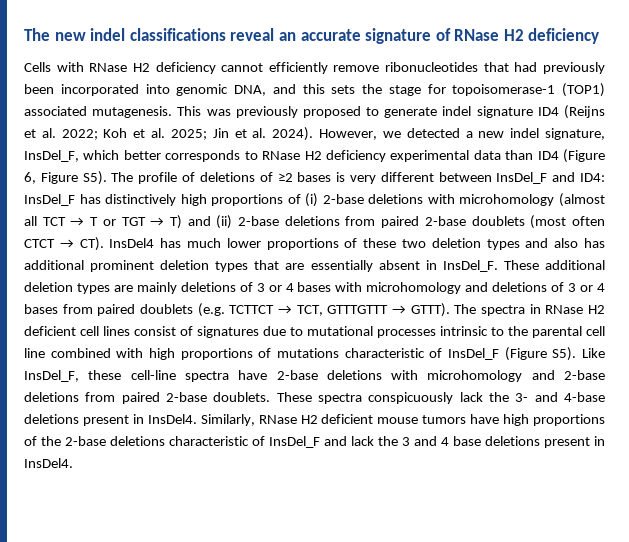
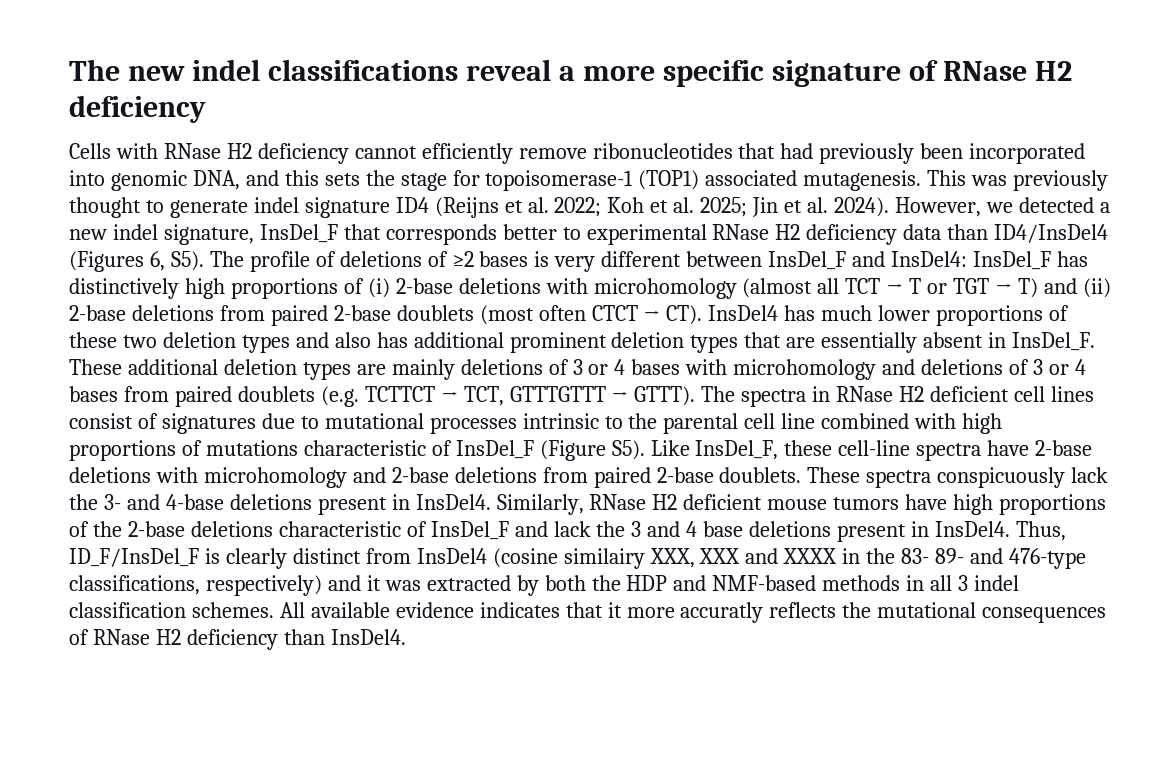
[278,29,361,41] an accurate -> [558,60,764,87] a more specific
[302,106,361,118] proposed -> [69,197,141,218] thought
[24,150,470,162] InsDel_F, which better corresponds to RNase H2 deficiency experimental -> [259,224,898,245] InsDel_F that corresponds better to experimental RNase H2 deficiency
[537,149,605,163] [24,172,78,184] ID4 (Figure 6, Figure -> [994,224,1109,243] [69,251,165,272] ID4/InsDel4 (Figures 6,
[580,173,605,182] ID4: -> [891,251,968,267] InsDel4:
(73, 463) none -> [1015,521,1066,541] [69,548,1086,569] [69,575,1020,596] [69,602,1107,623] [69,629,406,650] Thus, ID_F/InsDel_F is clearly distinct from InsDel4 (cosine similairy XXX, XXX and XXXX in the 83- 89- and 476-type classifications, respectively) and it was extracted by both the HDP and NMF-based methods in all 3 indel classification schemes. All available evidence indicates that it more accuratly reflects the mutational consequences of RNase H2 deficiency than InsDel4.

